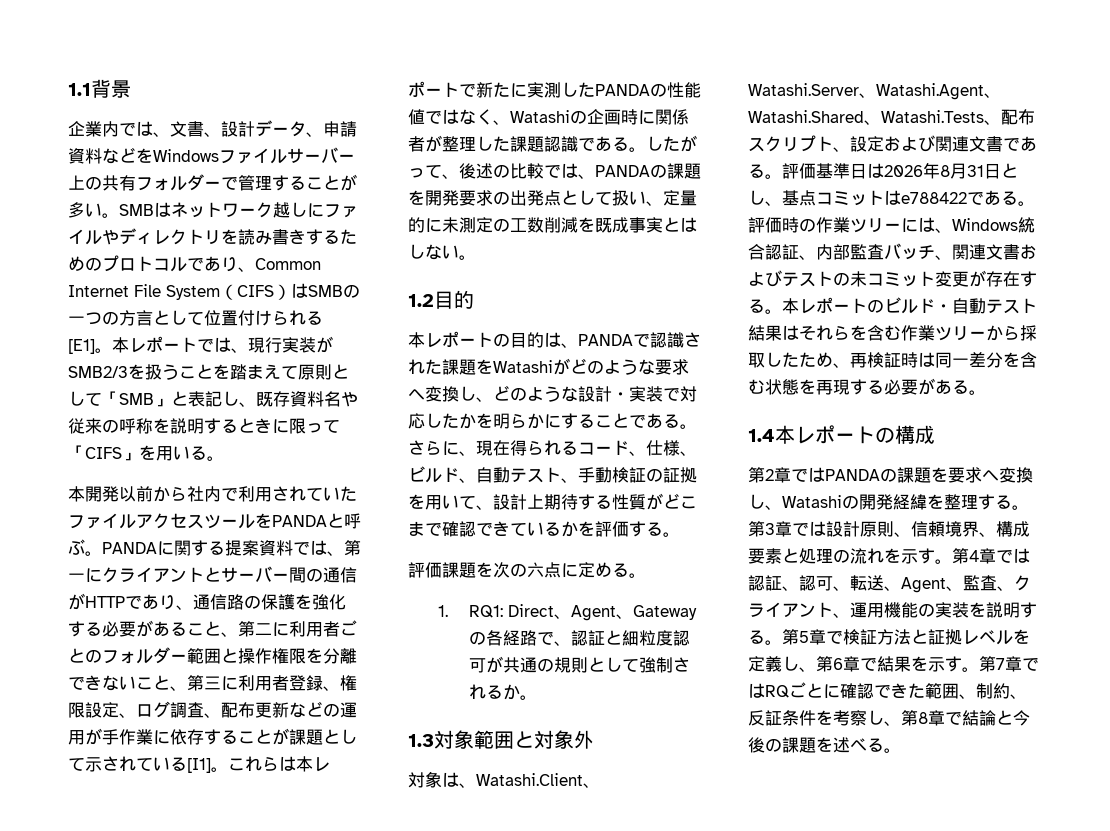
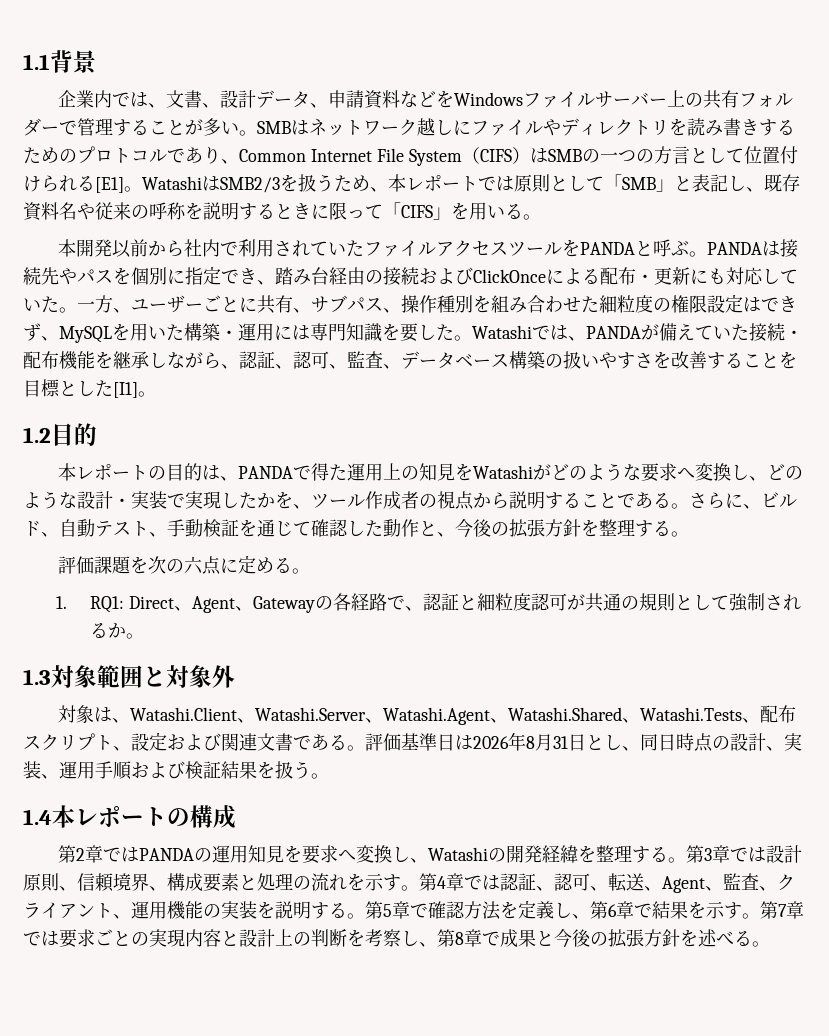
[112,336,333,353] [68,364,298,380] 本レポートでは、現行実装がSMB2/3を扱うことを踏まえて -> [142,174,514,193] WatashiはSMB2/3を扱うため、本レポートでは
[157,540,361,556] [68,566,357,583] [68,593,346,610] [68,620,357,637] [68,647,357,664] [68,675,357,691] [68,701,357,718] [68,728,357,745] [68,756,330,773] [408,81,701,98] [408,109,689,125] [408,135,697,152] [408,163,701,179] [408,190,697,206] [408,217,697,233] [408,244,459,260] に関する提案資料では、第一にクライアントとサーバー間の通信がHTTPであり、通信路の保護を強化する必要があること、第二に利用者ごとのフォルダー範囲と操作権限を分離できないこと、第三に利用者登録、権限設定、ログ調査、配布更新などの運用が手作業に依存することが課題として示されている[I1]。これらは本レポートで新たに実測したPANDAの性能値ではなく、Watashiの企画時に関係者が整理した課題認識である。したがって、後述の比較では、PANDAの課題を開発要求の出発点として扱い、定量的に未測定の工数削減を既成事実とはしない -> [762,239,799,258] [23,266,798,286] [23,294,797,314] [23,323,803,343] [23,351,797,370] [23,379,138,398] は接続先やパスを個別に指定でき、踏み台経由の接続およびClickOnceによる配布・更新にも対応していた。一方、ユーザーごとに共有、サブパス、操作種別を組み合わせた細粒度の権限設定はできず、MySQLを用いた構築・運用には専門知識を要した。Watashiでは、PANDAが備えていた接続・配布機能を継承しながら、認証、認可、監査、データベース構築の扱いやすさを改善することを目標とした[I1]
[650,332,701,348] [408,359,476,375] 認識された課題 -> [311,463,456,481] 得た運用上の知見
[680,386,697,402] [408,413,425,429] 対応 -> [185,491,221,509] 実現
[493,413,561,429] 明らかに -> [293,491,545,510] 、ツール作成者の視点から説明
[476,440,697,456] 現在得られるコード、仕様、 -> (761, 506) none
[646,467,697,483] [408,493,697,510] [408,521,629,537] の証拠を用いて、設計上期待する性質がどこまで確認できているかを評価 -> [239,519,635,538] を通じて確認した動作と、今後の拡張方針を整理
[782,190,1035,206] [748,217,1035,233] [748,243,1037,260] [748,270,1037,287] [748,297,1037,314] [748,325,1037,341] [748,352,1037,368] [748,378,969,395] 基点コミットはe788422である。評価時の作業ツリーには、Windows統合認証、内部監査バッチ、関連文書およびテストの未コミット変更が存在する。本レポートのビルド・自動テスト結果はそれらを含む作業ツリーから採取したため、再検証時は同一差分を含む状態を再現する必要がある -> [640,733,802,752] [23,761,311,780] 同日時点の設計、実装、運用手順および検証結果を扱う
[897,467,931,483] 課題 -> [212,845,285,863] 運用知見
[843,629,1013,645] 検証方法と証拠レベル -> [428,901,501,920] 確認方法
[765,682,1027,699] [748,710,816,726] RQごとに確認できた範囲、制約、反証条件 -> [59,929,347,948] 要求ごとの実現内容と設計上の判断
[962,710,996,726] 結論 -> [500,929,536,947] 成果
[782,737,816,753] 課題 -> [608,929,680,948] 拡張方針

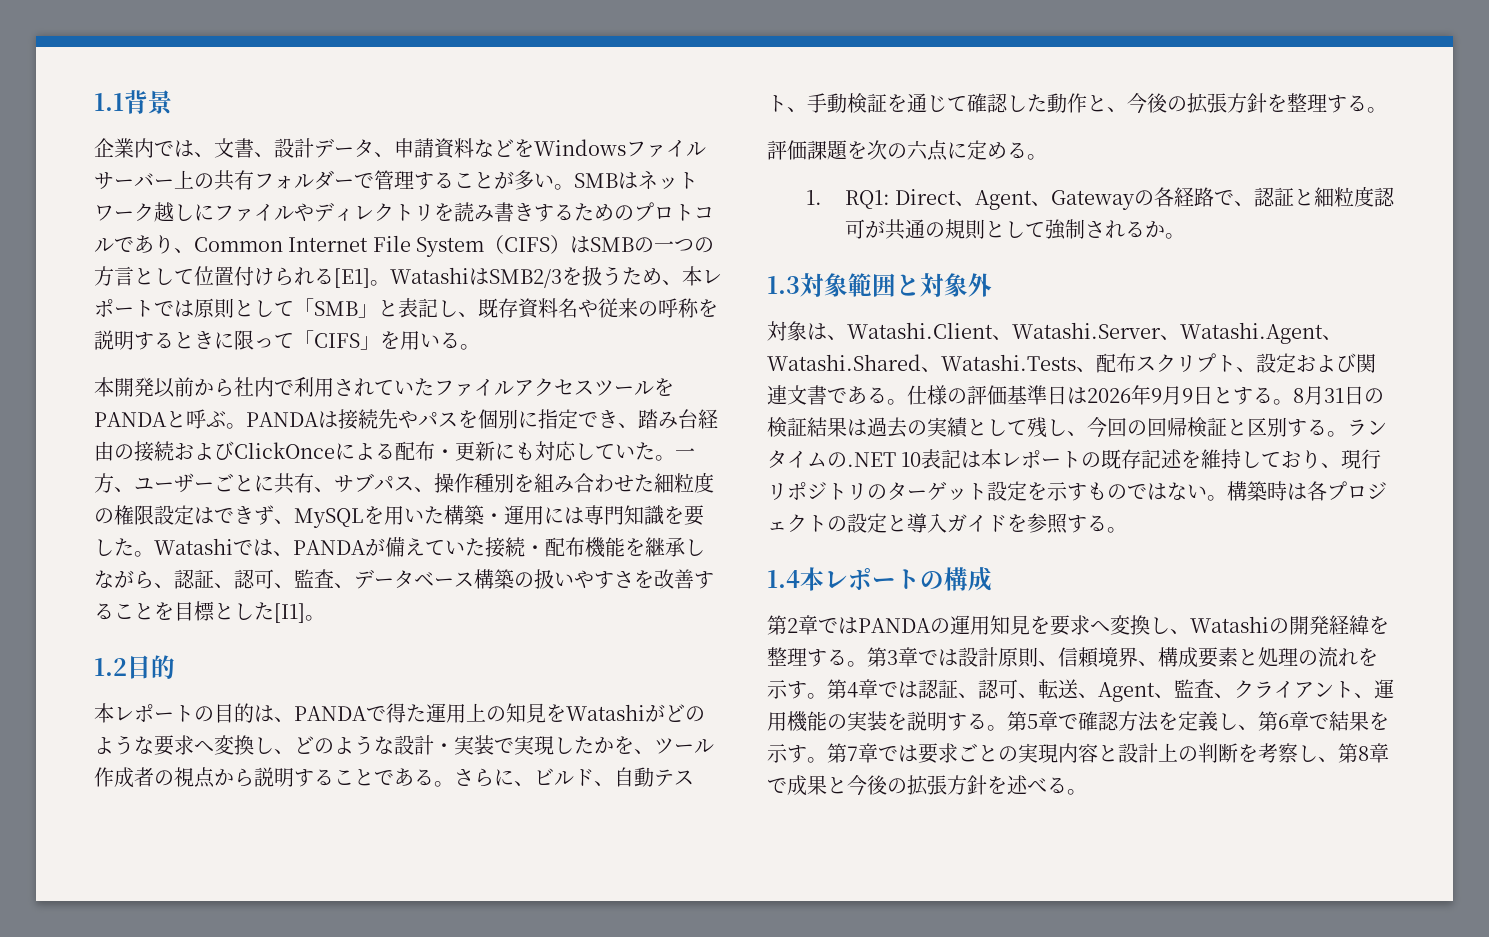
(365, 748) none -> [907,385,967,405] 仕様の
[526,733,802,752] [23,761,311,780] 8月31日とし、同日時点の設計、実装、運用手順および検証結果を扱う -> [1151,386,1384,405] [767,417,1387,438] [767,449,1382,469] [767,481,1387,501] [767,513,1107,534] 9月9日とする。8月31日の検証結果は過去の実績として残し、今回の回帰検証と区別する。ランタイムの.NET 10表記は本レポートの既存記述を維持しており、現行リポジトリのターゲット設定を示すものではない。構築時は各プロジェクトの設定と導入ガイドを参照する

